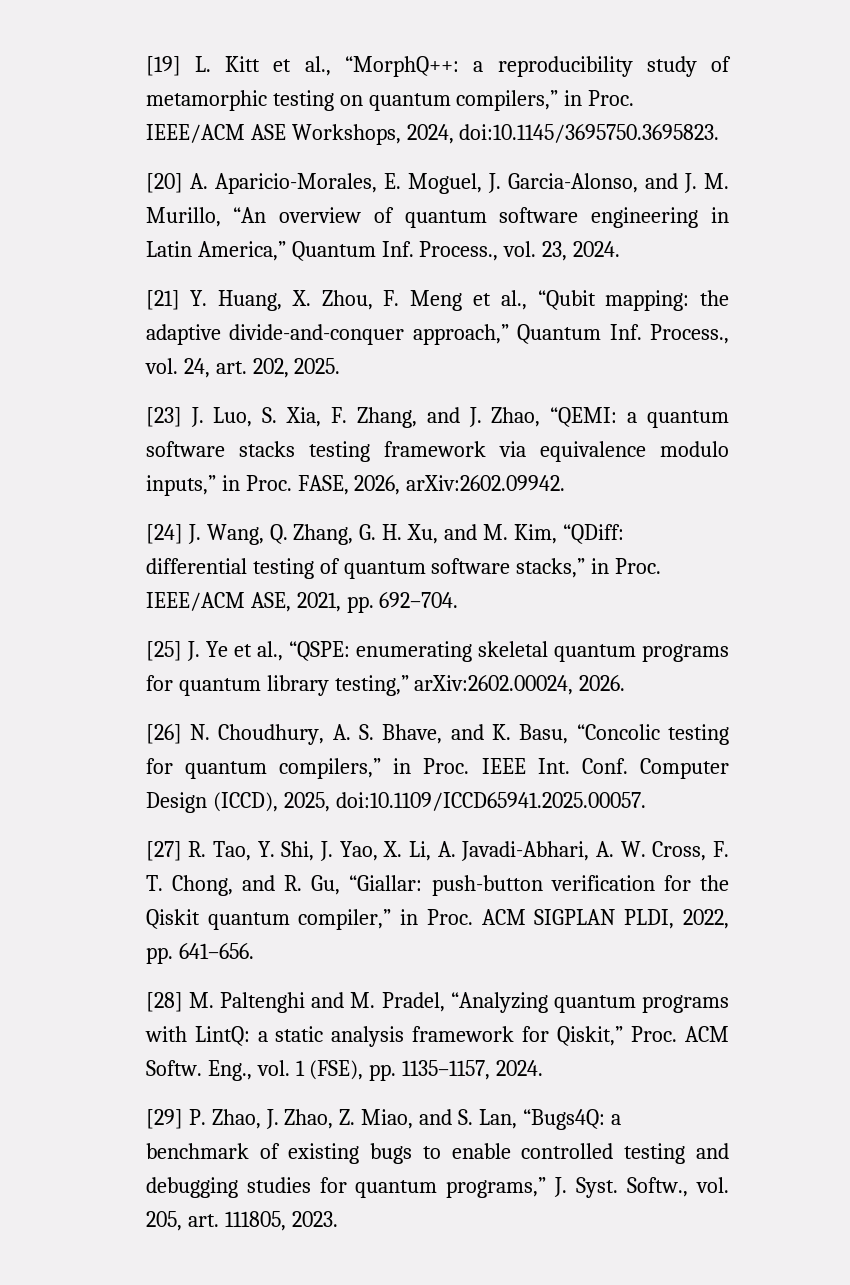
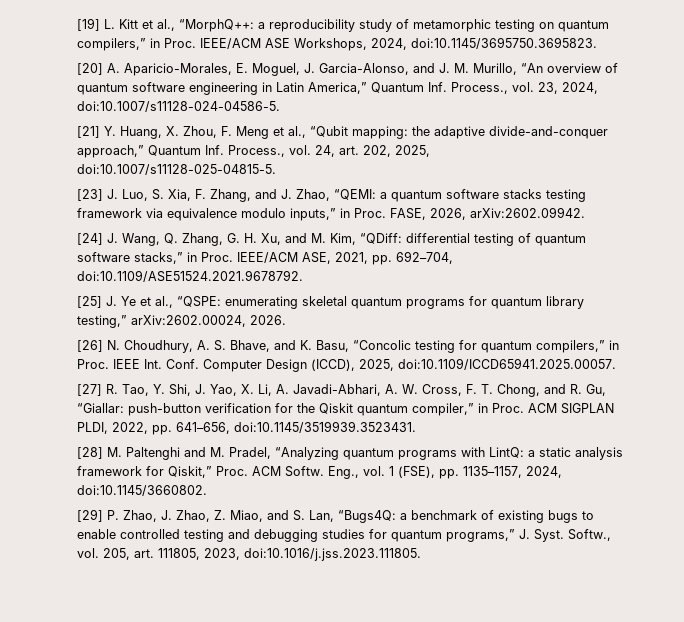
[573,241,621,257] 2024. -> [561,82,598,94] [76,101,280,112] 2024, doi:10.1007/s11128-024-04586-5.
[294,358,341,374] 2025. -> [394,145,430,157] [76,164,276,175] 2025, doi:10.1007/s11128-025-04815-5.
[379,592,459,608] 692–704. -> [395,251,453,264] [76,270,303,282] 692–704, doi:10.1109/ASE51524.2021.9678792.
[178,943,254,959] 641–656. -> [175,421,416,434] 641–656, doi:10.1145/3519939.3523431.
[496,1060,544,1076] 2024. -> [525,466,562,478] [76,485,207,496] 2024, doi:10.1145/3660802.
[291,1211,338,1227] 2023. -> [203,548,421,561] 2023, doi:10.1016/j.jss.2023.111805.

